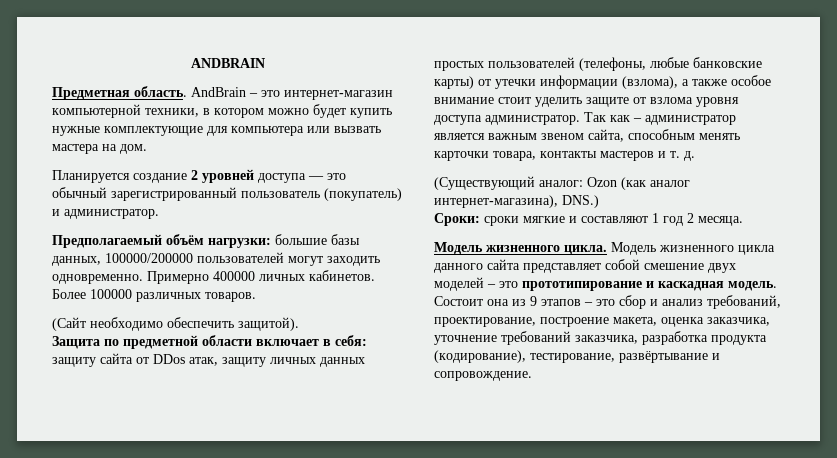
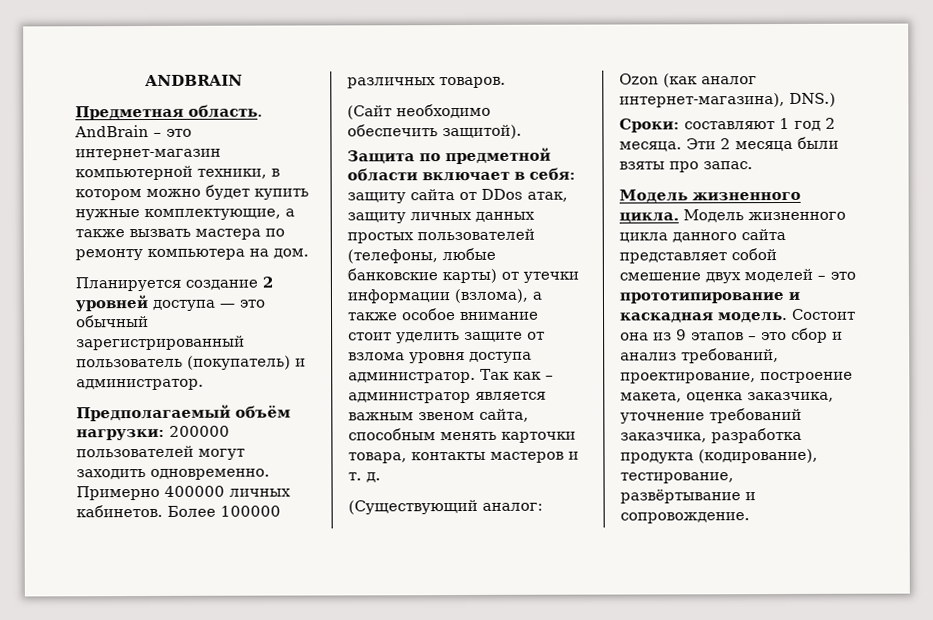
[104,126,381,136] [52,144,99,154] комплектующие для компьютера или вызвать мастера -> [144,208,295,221] [75,228,285,240] [75,248,245,261] комплектующие, а также вызвать мастера по ремонту компьютера
[275,234,360,245] [52,253,193,266] большие базы данных, 100000/200000 -> [169,425,230,437] 200000
[484,216,577,226] сроки мягкие и -> (680, 125) none
(743, 221) none -> [686,136,839,152] [619,161,753,173] Эти 2 месяца были взяты про запас.

